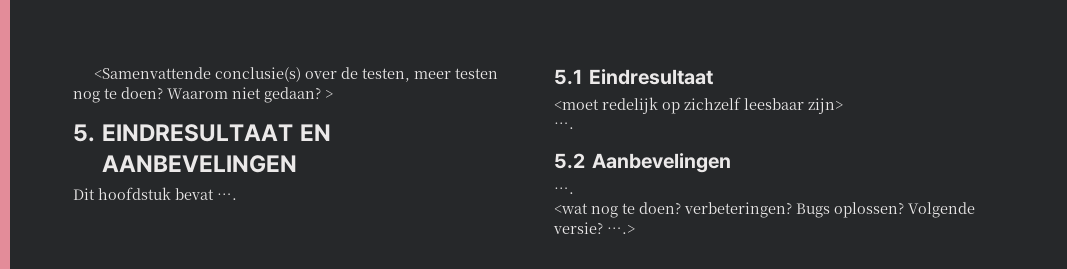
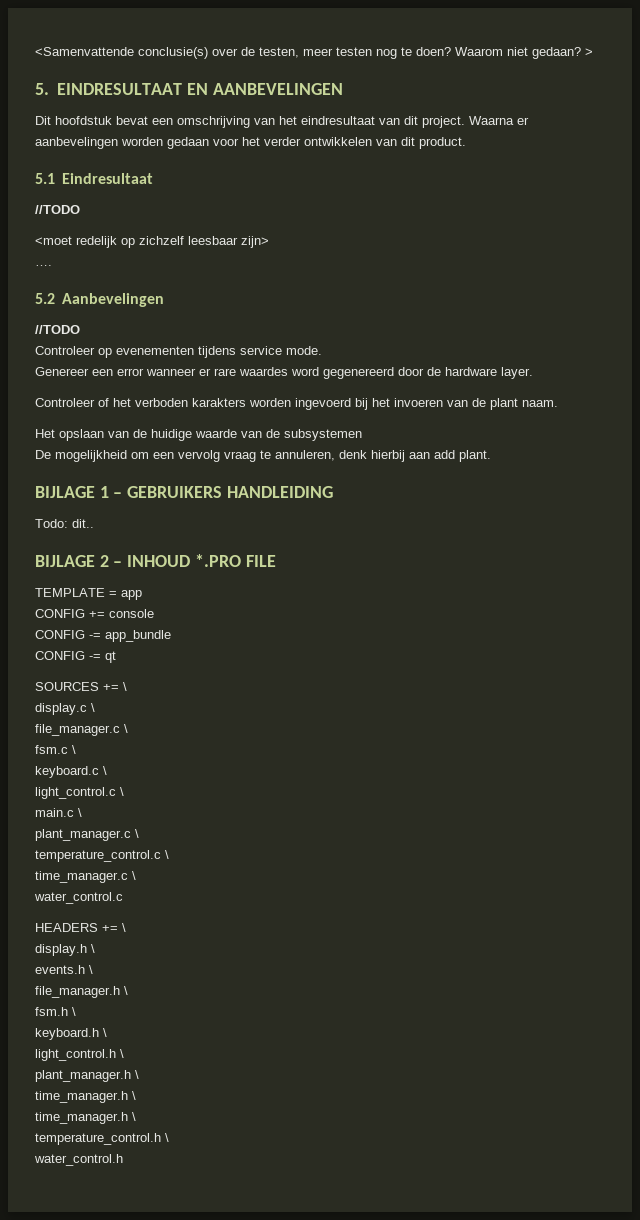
[217,193,237,200] …. -> [152,116,529,128] [35,137,466,149] een omschrijving van het eindresultaat van dit project. Waarna er aanbevelingen worden gedaan voor het verder ontwikkelen van dit product.
(714, 77) none -> [35,205,80,214] // //TODO
[554,187,574,194] [554,202,975,218] [553,222,635,234] …. // <wat nog te doen? verbeteringen? Bugs oplossen? Volgende versie? ….> -> [35,325,80,334] [35,346,322,358] [35,367,533,379] [35,398,558,410] [35,429,362,441] [35,450,491,462] [35,486,333,498] [35,519,94,528] [35,554,276,567] [35,588,142,600] [35,609,154,618] [35,630,171,642] [35,651,116,663] [35,682,127,691] [35,703,95,715] [35,724,128,736] [35,745,76,754] [35,766,107,778] [35,787,124,799] [35,808,82,817] [35,829,139,841] [35,850,169,862] [35,871,136,883] [34,892,123,904] [35,923,126,932] [35,944,95,956] [35,965,93,974] [35,986,128,998] [35,1007,76,1016] [35,1028,107,1040] [35,1049,124,1061] [35,1070,139,1082] [35,1091,136,1103] [35,1112,136,1124] [35,1133,169,1145] [34,1154,123,1166] //TODO // Controleer op evenementen tijdens service mode. // Genereer een error wanneer er rare waardes word gegenereerd door de hardware layer. // Controleer of het verboden karakters worden ingevoerd bij het invoeren van de plant naam. // Het opslaan van de huidige waarde van de subsystemen // De mogelijkheid om een vervolg vraag te annuleren, denk hierbij aan add plant. // BIJLAGE 1 – GEBRUIKERS HANDLEIDING // Todo: dit.. // BIJLAGE 2 – INHOUD *.PRO FILE // TEMPLATE = app // CONFIG += console // CONFIG -= app_bundle // CONFIG -= qt // SOURCES += \ // display.c \ // file_manager.c \ // fsm.c \ // keyboard.c \ // light_control.c \ // main.c \ // plant_manager.c \ // temperature_control.c \ // time_manager.c \ // water_control.c // HEADERS += \ // display.h \ // events.h \ // file_manager.h \ // fsm.h \ // keyboard.h \ // light_control.h \ // plant_manager.h \ // time_manager.h \ // time_manager.h \ // temperature_control.h \ // water_control.h

